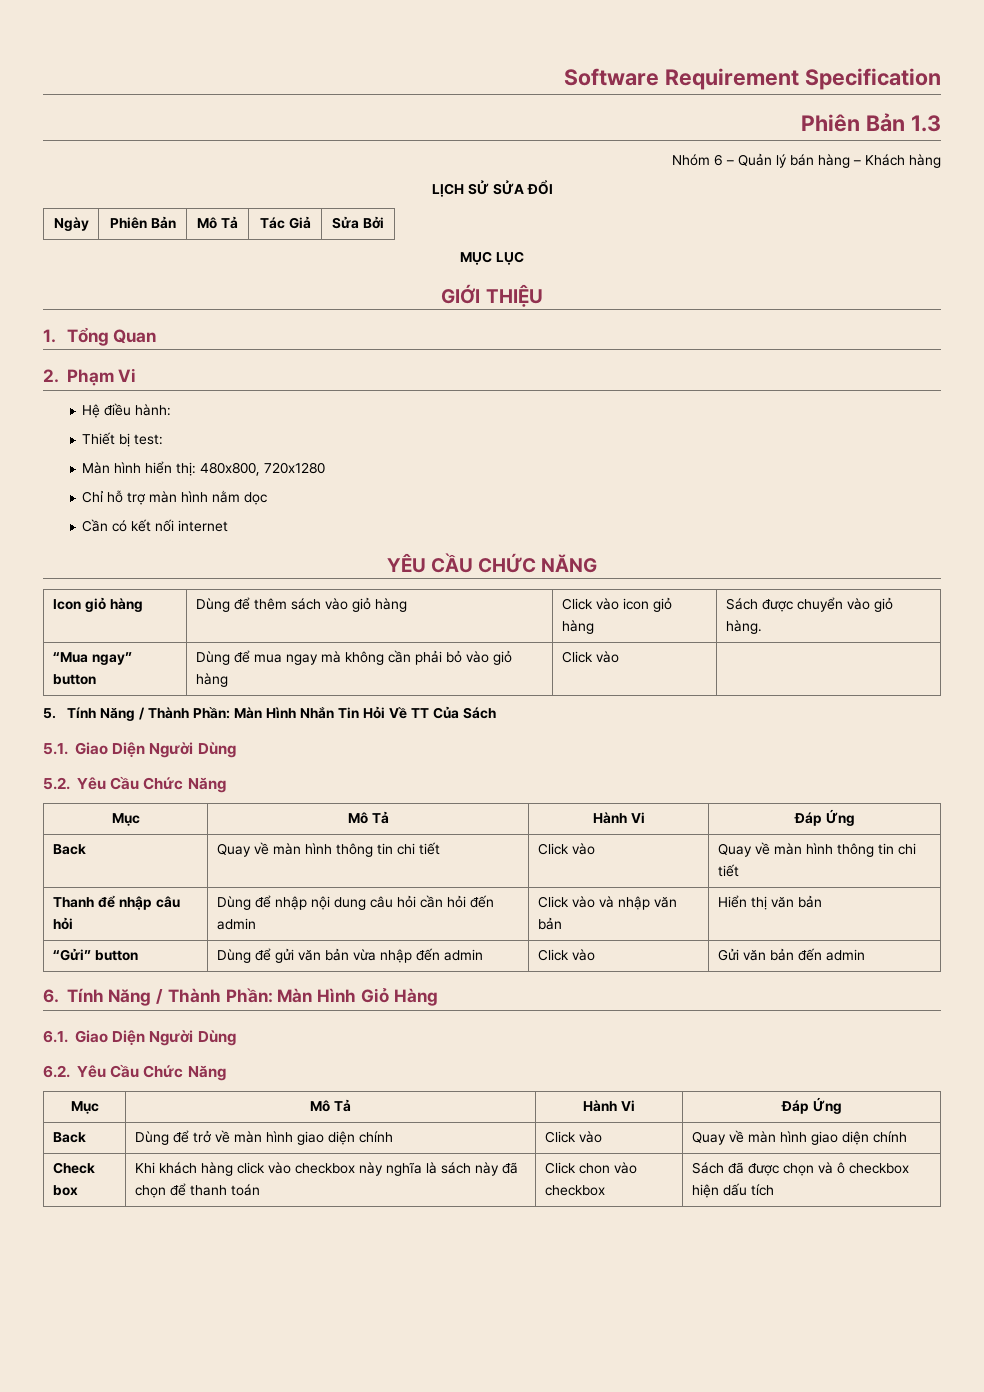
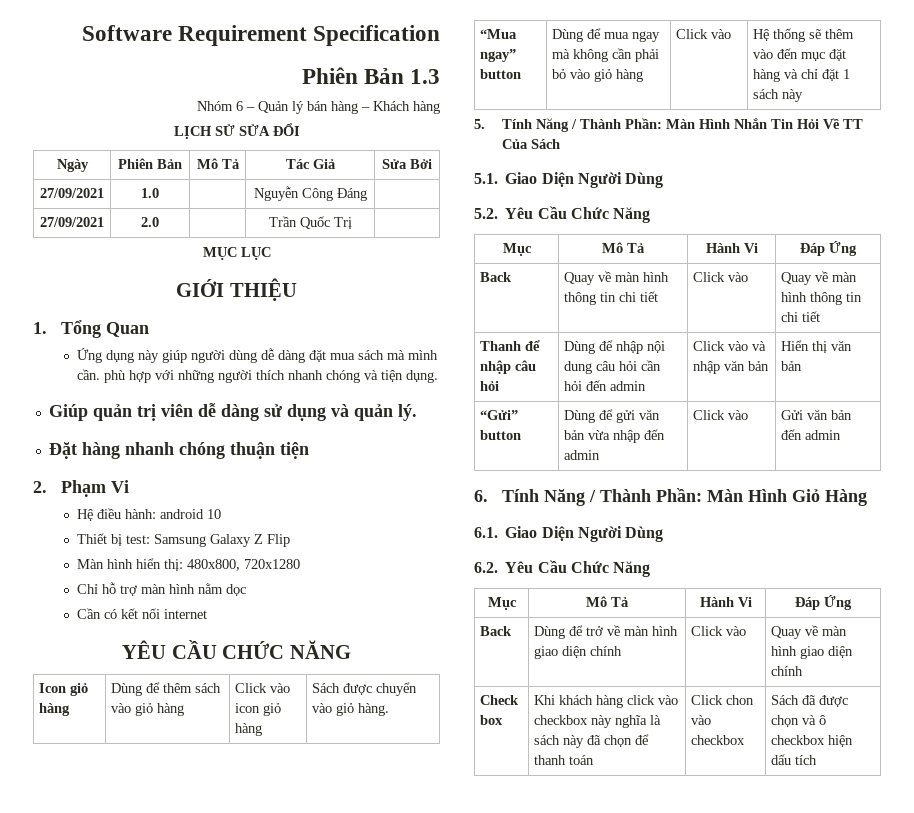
(384, 222) none -> [40,188,104,198] [141,188,159,198] [253,186,367,201] [40,217,104,227] [141,217,159,227] [268,216,352,229] // 27/09/2021 | 1.0 | | Nguyễn Công Đáng | // 27/09/2021 | 2.0 | | Trần Quốc Trị |
(157, 336) none -> [76,348,438,363] [76,369,438,383] [48,402,417,421] [48,442,309,459] // Ứng dụng này giúp người dùng dễ dàng đặt mua sách mà mình cần. phù hợp với những người thích nhanh chóng và tiện dụng. // Giúp quản trị viên dễ dàng sử dụng và quản lý. // Đặt hàng nhanh chóng thuận tiện
(172, 410) none -> [159,509,221,519] android 10
(164, 439) none -> [153,534,290,547] Samsung Galaxy Z Flip
(619, 657) none -> [753,28,855,42] [753,48,847,61] [753,68,851,82] [753,89,804,102] Hệ thống sẽ thêm vào đến mục đặt hàng và chỉ đặt 1 sách này

